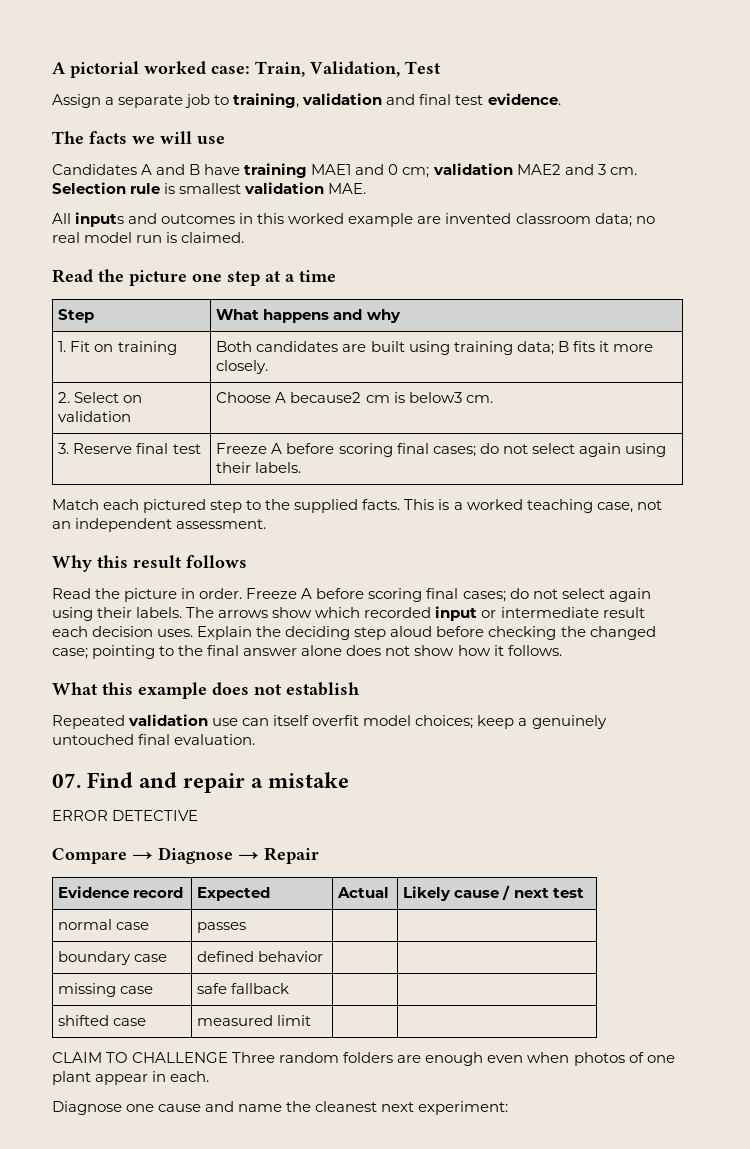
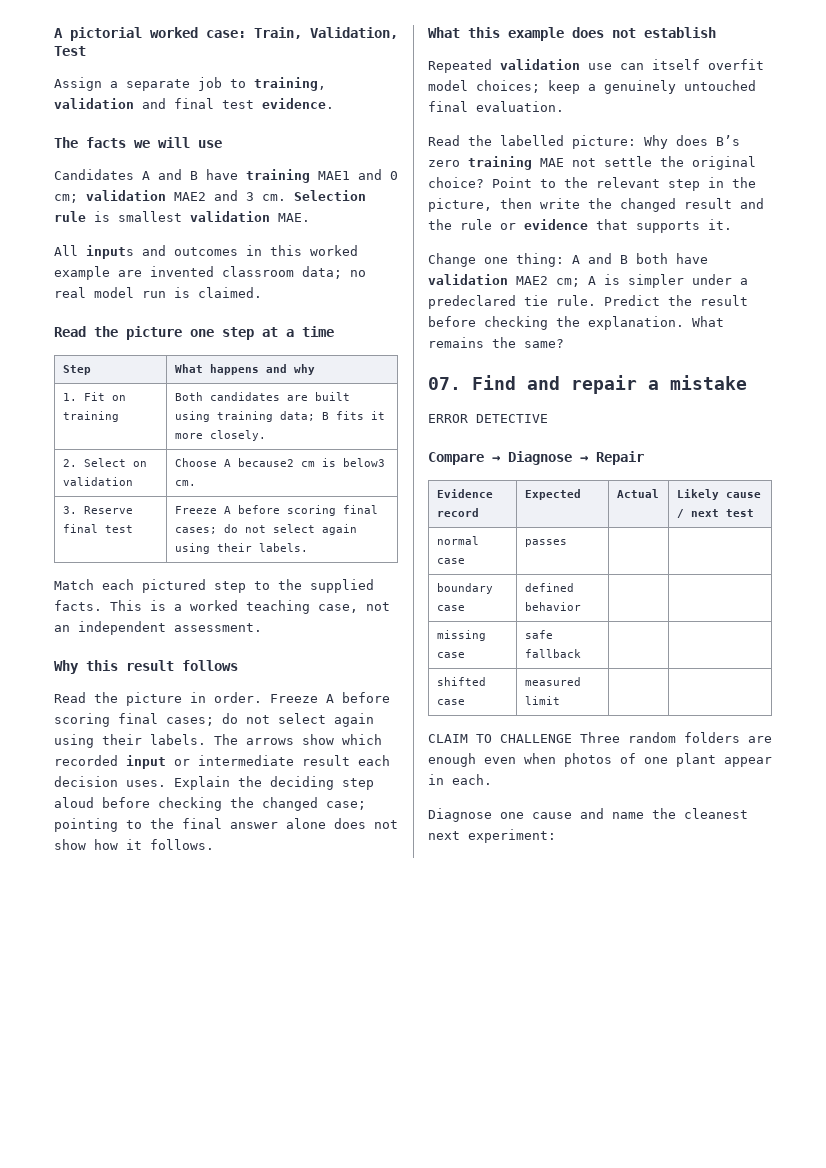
(256, 739) none -> [428,135,740,149] [428,156,756,170] [428,177,756,191] [428,198,764,212] [428,219,732,233] [428,253,708,267] [428,274,748,288] [428,295,748,309] [428,316,724,330] [428,337,564,348] // Read the labelled picture: Why does B’s zero training MAE not settle the original choice? Point to the relevant step in the picture, then write the changed result and the rule or evidence that supports it. // Change one thing: A and B both have validation MAE2 cm; A is simpler under a predeclared tie rule. Predict the result before checking the explanation. What remains the same?

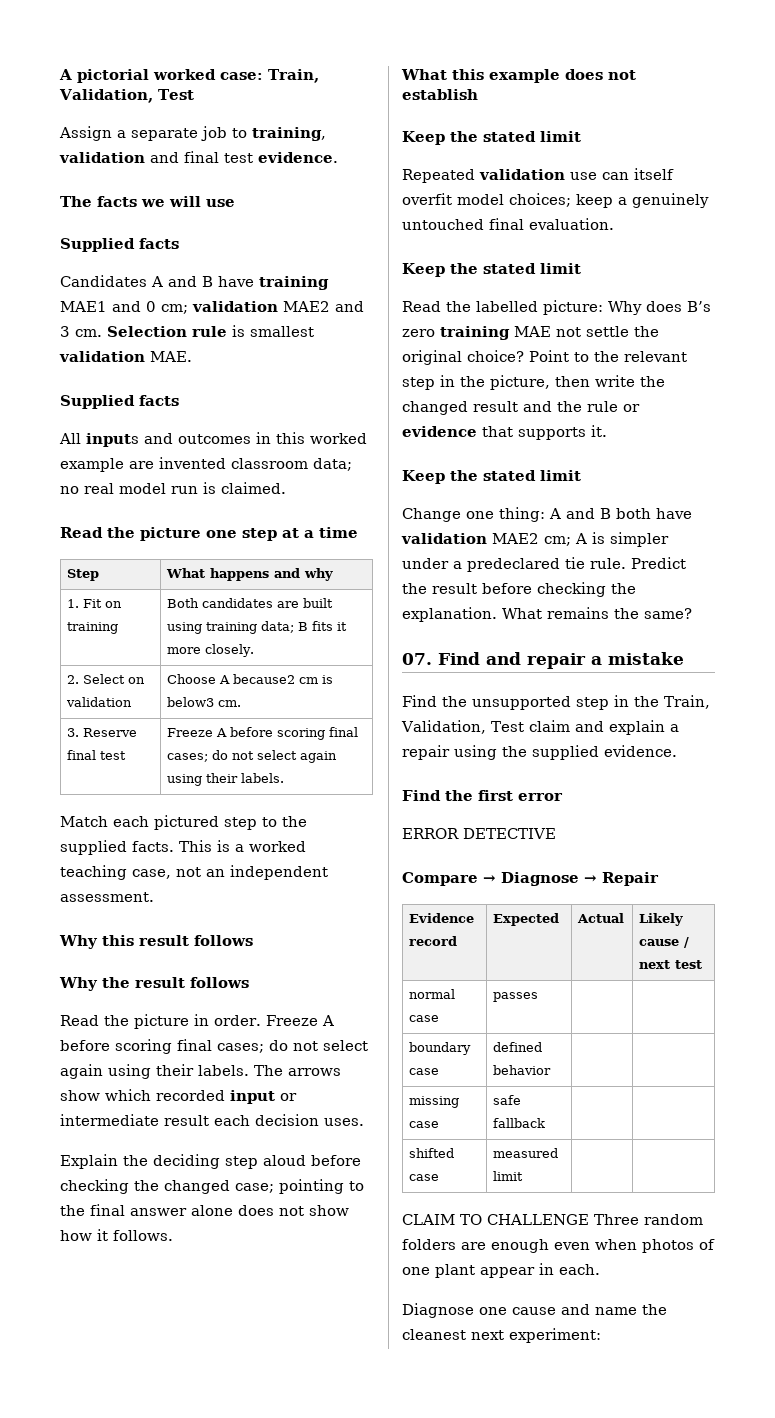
(222, 144) none -> [60,238,179,252] // Supplied facts
(310, 217) none -> [60,395,179,409] // Supplied facts
(238, 665) none -> [59,977,249,991] // Why the result follows
(166, 783) none -> (364, 1122) //
(716, 32) none -> [402,131,581,145] // Keep the stated limit
(564, 106) none -> [402,263,581,277] // Keep the stated limit
(732, 224) none -> [402,470,581,484] // Keep the stated limit
(747, 382) none -> [402,695,710,710] [401,720,679,735] [402,745,677,760] [402,790,563,801] // Find the unsupported step in the Train, Validation, Test claim and explain a repair using the supplied evidence. // Find the first error

